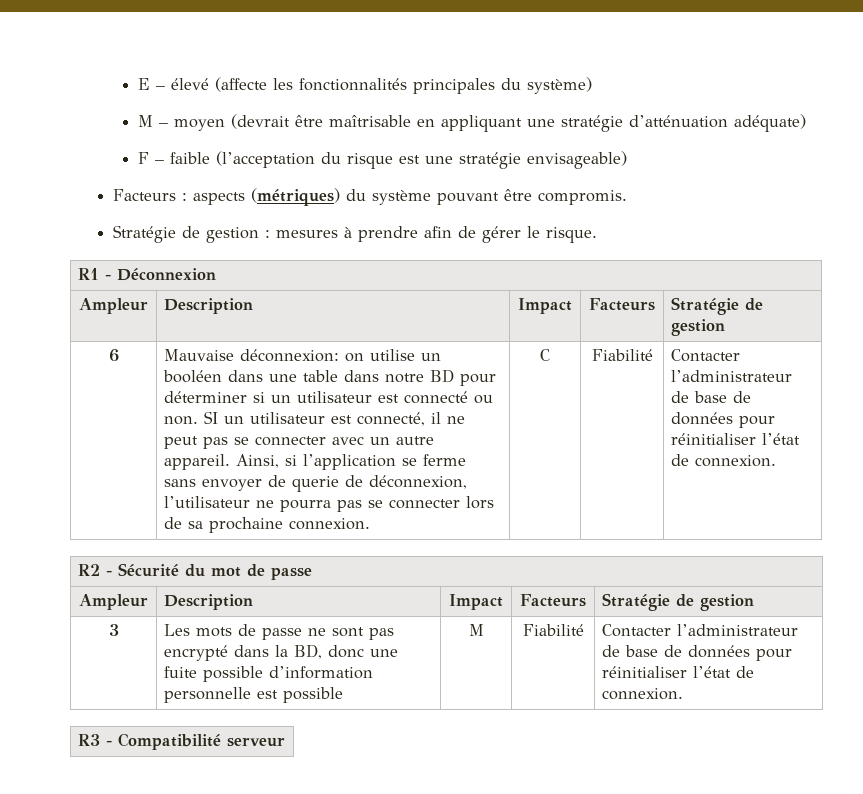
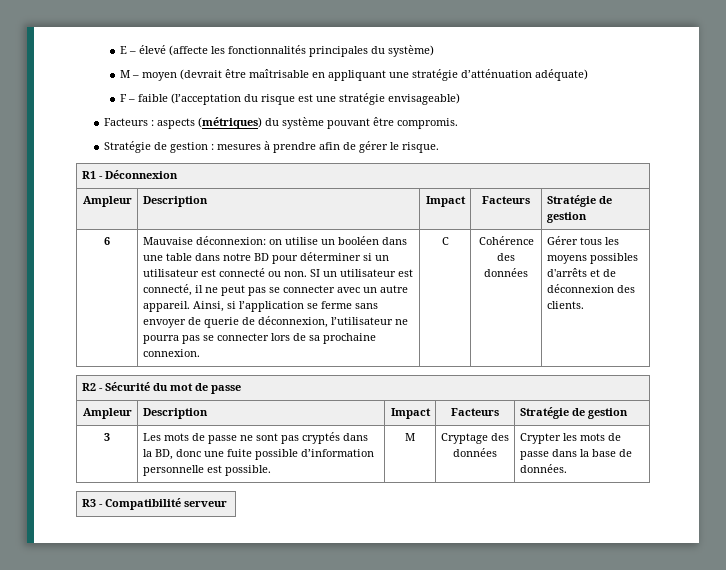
[591,349,653,361] [671,349,741,362] [671,370,793,382] [671,391,752,403] [671,412,776,428] [671,433,801,445] [671,454,777,467] Fiabilité | Contacter l’administrateur de base de données pour réinitialiser l’état de connexion. -> [478,236,534,245] [497,253,515,261] [484,268,528,277] [546,236,619,245] [546,253,638,264] [546,268,616,277] [546,284,635,293] [546,301,584,309] Cohérence des données | Gérer tous les moyens possibles d'arrêts et de déconnexion des clients.
[164,645,229,661] encrypté -> [301,432,340,444] cryptés
[283,687,344,703] possible -> [224,465,271,476] possible.
[522,624,584,636] [602,624,799,637] [602,645,793,661] [602,666,755,678] [602,688,684,700] Fiabilité | Contacter l’administrateur de base de données pour réinitialiser l’état de connexion. -> [441,433,509,444] [453,448,497,457] [519,433,621,444] [519,449,632,460] [519,464,567,473] Cryptage des données | Crypter les mots de passe dans la base de données.

